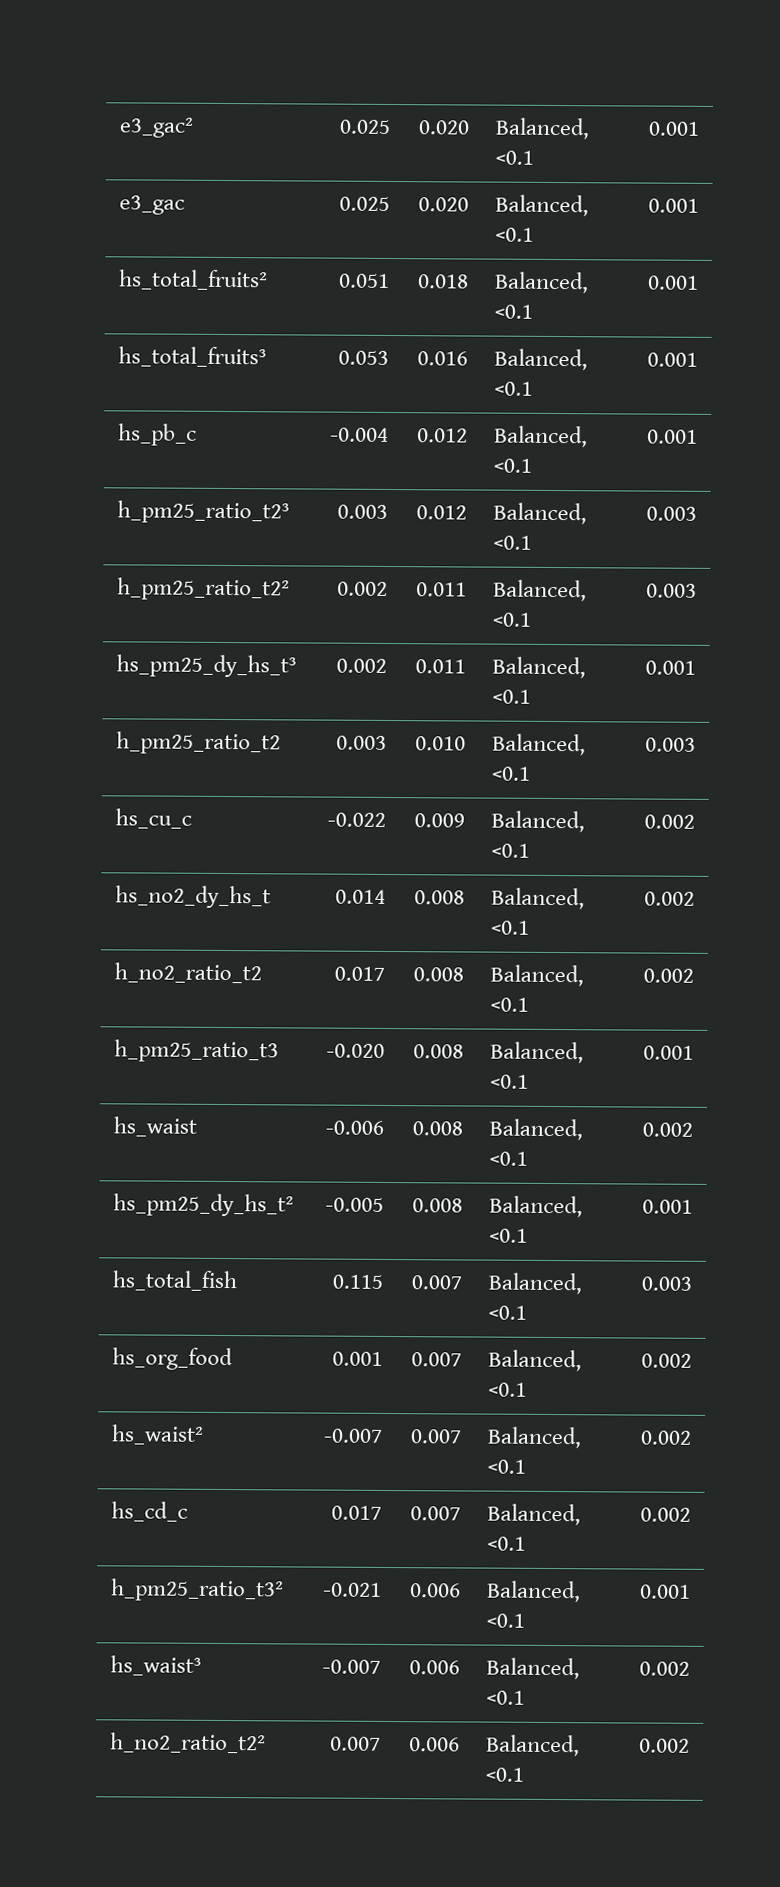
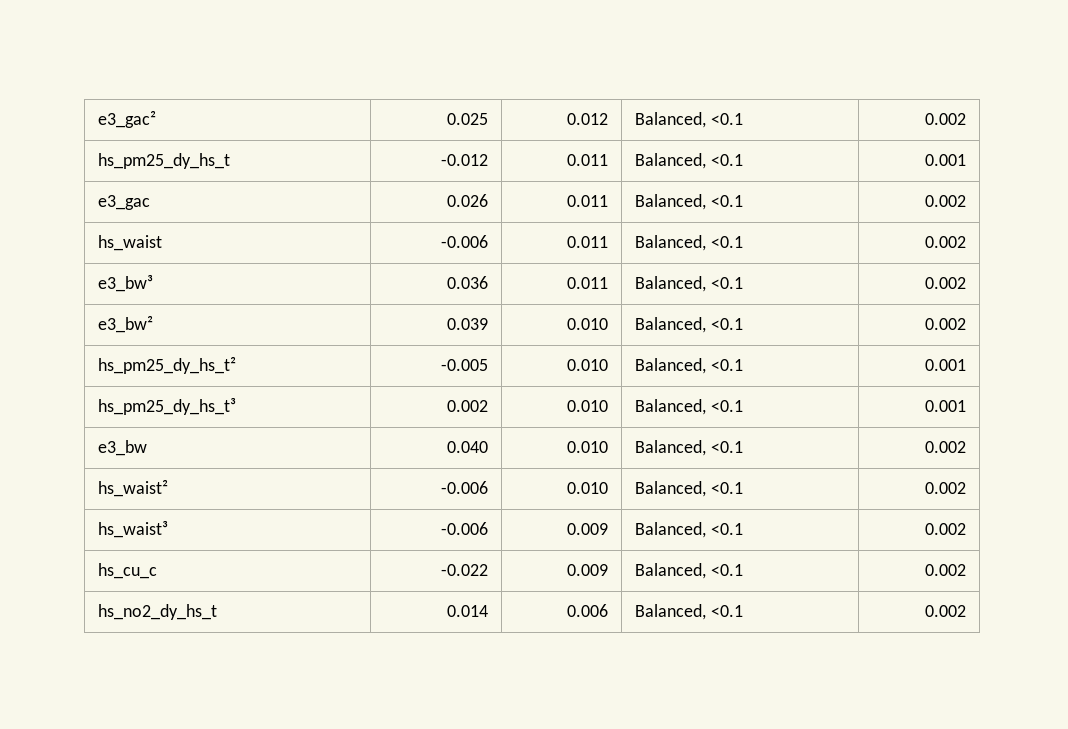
[417,120,470,135] [495,117,591,140] [495,150,535,165] [647,121,700,136] [119,195,186,215] [338,196,390,211] [417,197,469,212] [495,194,590,217] [495,227,535,242] [647,198,699,213] [118,269,269,291] [338,273,390,288] [417,274,469,289] [494,271,590,294] [494,304,534,319] [646,275,699,290] [118,346,268,368] [337,350,389,365] [416,351,468,366] [494,348,589,371] [494,381,534,396] [646,352,698,367] [118,423,198,446] [329,427,389,442] [416,428,468,443] [494,425,589,448] [493,458,533,473] [646,429,698,444] [117,500,291,524] [336,504,388,519] [415,505,467,520] [493,502,588,525] [493,535,533,550] [645,506,697,521] [117,577,291,601] [336,581,388,596] [415,582,467,597] [493,579,588,602] [492,612,533,627] [645,583,697,598] [116,654,298,678] [335,658,387,673] [414,659,466,674] [492,656,587,679] [492,689,532,704] [644,660,696,675] [116,731,282,755] [335,735,387,750] [414,736,466,751] [492,733,587,756] [491,766,532,781] [644,737,696,752] 0.020 | Balanced, <0.1 | 0.001 // e3_gac | 0.025 | 0.020 | Balanced, <0.1 | 0.001 // hs_total_fruits² | 0.051 | 0.018 | Balanced, <0.1 | 0.001 // hs_total_fruits³ | 0.053 | 0.016 | Balanced, <0.1 | 0.001 // hs_pb_c | -0.004 | 0.012 | Balanced, <0.1 | 0.001 // h_pm25_ratio_t2³ | 0.003 | 0.012 | Balanced, <0.1 | 0.003 // h_pm25_ratio_t2² | 0.002 | 0.011 | Balanced, <0.1 | 0.003 // hs_pm25_dy_hs_t³ | 0.002 | 0.011 | Balanced, <0.1 | 0.001 // h_pm25_ratio_t2 | 0.003 | 0.010 | Balanced, <0.1 | 0.003 -> [566,113,608,125] [635,112,743,128] [924,113,966,125] [98,153,231,169] [440,154,488,166] [566,154,608,166] [635,153,743,169] [924,154,966,166] [98,195,151,210] [446,194,488,207] [566,195,608,207] [635,194,743,210] [924,195,966,207] [98,235,163,251] [440,235,488,248] [566,236,608,248] [635,235,743,251] [924,236,966,248] [98,274,154,292] [446,276,488,289] [566,277,608,289] [635,276,743,292] [924,277,966,289] [98,315,154,333] [446,318,488,330] [566,318,608,330] [635,317,743,333] [924,318,966,330] [98,356,237,374] [440,359,488,371] [566,359,608,371] [635,358,743,374] [924,359,966,371] [98,397,237,415] [446,400,488,412] [566,400,608,412] [635,399,743,415] [924,400,966,412] [98,440,148,456] [446,441,488,453] [566,441,608,453] [635,440,743,456] [924,441,966,453] [98,479,169,497] [440,481,488,494] [566,482,608,494] [635,481,743,497] [924,482,966,494] [98,520,169,538] [440,522,488,535] [566,523,608,535] [635,522,743,538] [924,523,966,535] 0.012 | Balanced, <0.1 | 0.002 // hs_pm25_dy_hs_t | -0.012 | 0.011 | Balanced, <0.1 | 0.001 // e3_gac | 0.026 | 0.011 | Balanced, <0.1 | 0.002 // hs_waist | -0.006 | 0.011 | Balanced, <0.1 | 0.002 // e3_bw³ | 0.036 | 0.011 | Balanced, <0.1 | 0.002 // e3_bw² | 0.039 | 0.010 | Balanced, <0.1 | 0.002 // hs_pm25_dy_hs_t² | -0.005 | 0.010 | Balanced, <0.1 | 0.001 // hs_pm25_dy_hs_t³ | 0.002 | 0.010 | Balanced, <0.1 | 0.001 // e3_bw | 0.040 | 0.010 | Balanced, <0.1 | 0.002 // hs_waist² | -0.006 | 0.010 | Balanced, <0.1 | 0.002 // hs_waist³ | -0.006 | 0.009 | Balanced, <0.1 | 0.002
[413,890,465,905] [491,887,586,910] [491,920,531,935] [643,891,695,906] [114,962,263,984] [333,966,385,981] [412,967,464,982] [490,964,585,987] [490,997,530,1012] [642,968,694,983] [114,1039,280,1063] [325,1043,385,1058] [412,1044,464,1059] [490,1041,585,1064] [490,1074,530,1089] [642,1045,694,1060] [113,1116,198,1137] [324,1120,384,1135] [411,1121,463,1136] [489,1118,584,1141] [489,1151,529,1166] [641,1122,693,1137] [113,1193,295,1217] [324,1197,384,1212] [411,1198,463,1213] [489,1195,584,1218] [489,1228,529,1243] [641,1199,693,1214] [112,1270,238,1292] [331,1274,383,1289] [410,1275,462,1290] [488,1272,583,1295] [488,1305,528,1320] [640,1276,692,1291] [112,1347,234,1371] [331,1351,383,1366] [410,1352,462,1367] [488,1349,583,1372] [488,1382,528,1397] [640,1353,692,1368] [111,1424,205,1445] [322,1428,383,1443] [409,1429,462,1444] [487,1426,583,1449] [487,1459,527,1474] [639,1430,692,1445] [111,1501,189,1522] [330,1505,382,1520] [409,1506,461,1521] [487,1503,582,1526] [487,1536,527,1551] [639,1507,691,1522] [110,1578,285,1602] [322,1582,382,1597] [409,1583,461,1598] [486,1580,582,1603] [486,1613,526,1628] [639,1584,691,1599] [110,1655,203,1676] [321,1659,381,1674] [408,1660,460,1675] [486,1657,581,1680] [486,1690,526,1705] [638,1661,690,1676] [110,1732,267,1754] [329,1736,381,1751] | 0.008 | Balanced, <0.1 | 0.002 // h_no2_ratio_t2 | 0.017 | 0.008 | Balanced, <0.1 | 0.002 // h_pm25_ratio_t3 | -0.020 | 0.008 | Balanced, <0.1 | 0.001 // hs_waist | -0.006 | 0.008 | Balanced, <0.1 | 0.002 // hs_pm25_dy_hs_t² | -0.005 | 0.008 | Balanced, <0.1 | 0.001 // hs_total_fish | 0.115 | 0.007 | Balanced, <0.1 | 0.003 // hs_org_food | 0.001 | 0.007 | Balanced, <0.1 | 0.002 // hs_waist² | -0.007 | 0.007 | Balanced, <0.1 | 0.002 // hs_cd_c | 0.017 | 0.007 | Balanced, <0.1 | 0.002 // h_pm25_ratio_t3² | -0.021 | 0.006 | Balanced, <0.1 | 0.001 // hs_waist³ | -0.007 | 0.006 | Balanced, <0.1 | 0.002 // h_no2_ratio_t2² | 0.007 -> (488, 611) none

